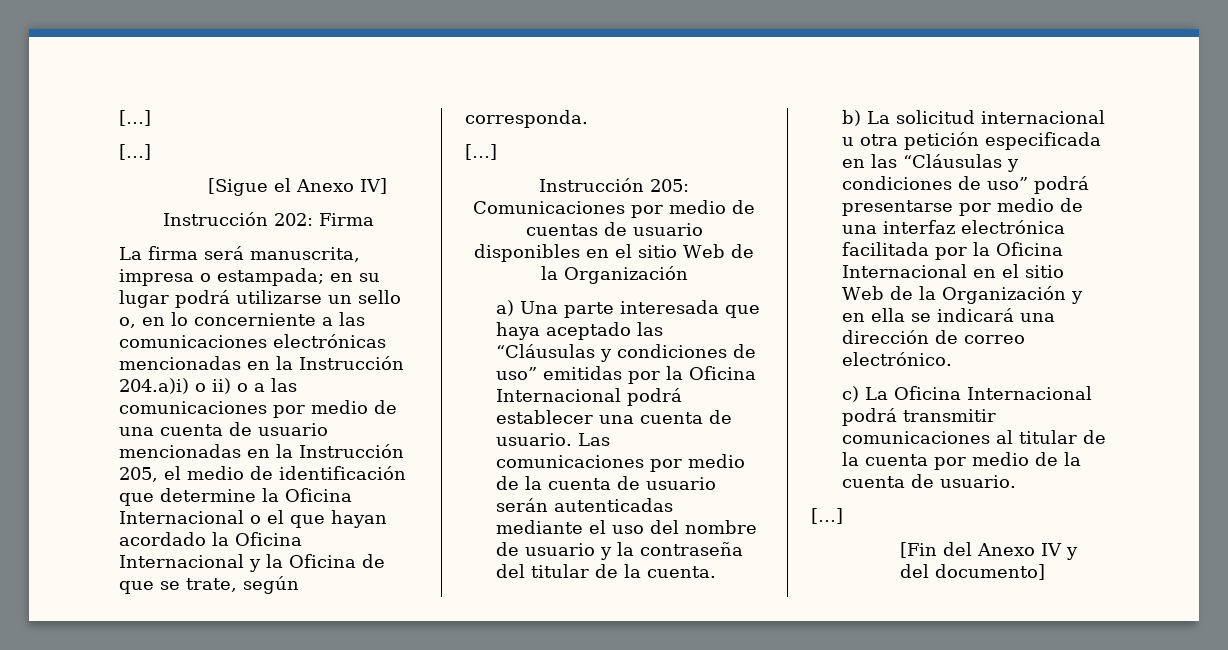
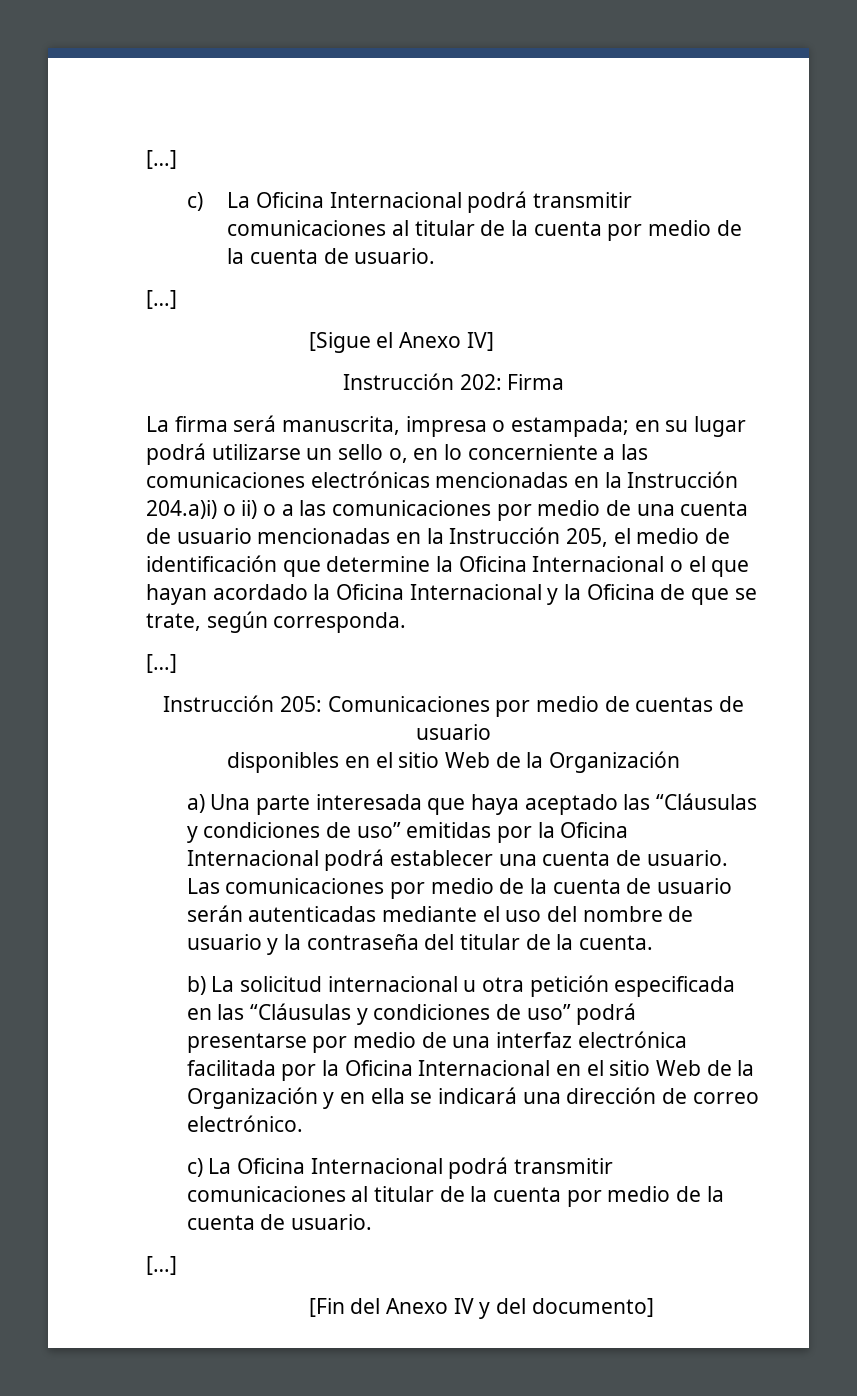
[119,110,151,126] […] -> [146,150,177,169] [186,191,632,213] [227,220,742,241] [227,248,436,264] […] // c) La Oficina Internacional podrá transmitir comunicaciones al titular de la cuenta por medio de la cuenta de usuario.

